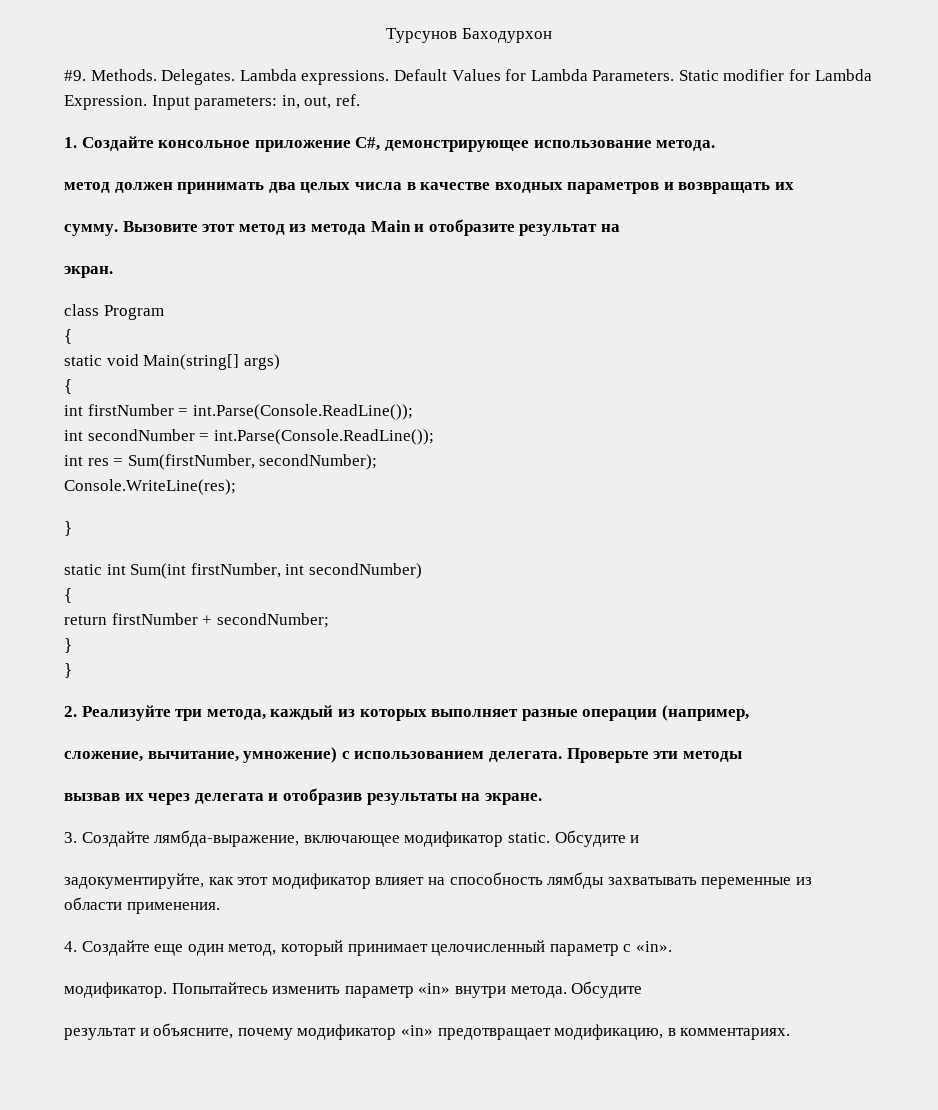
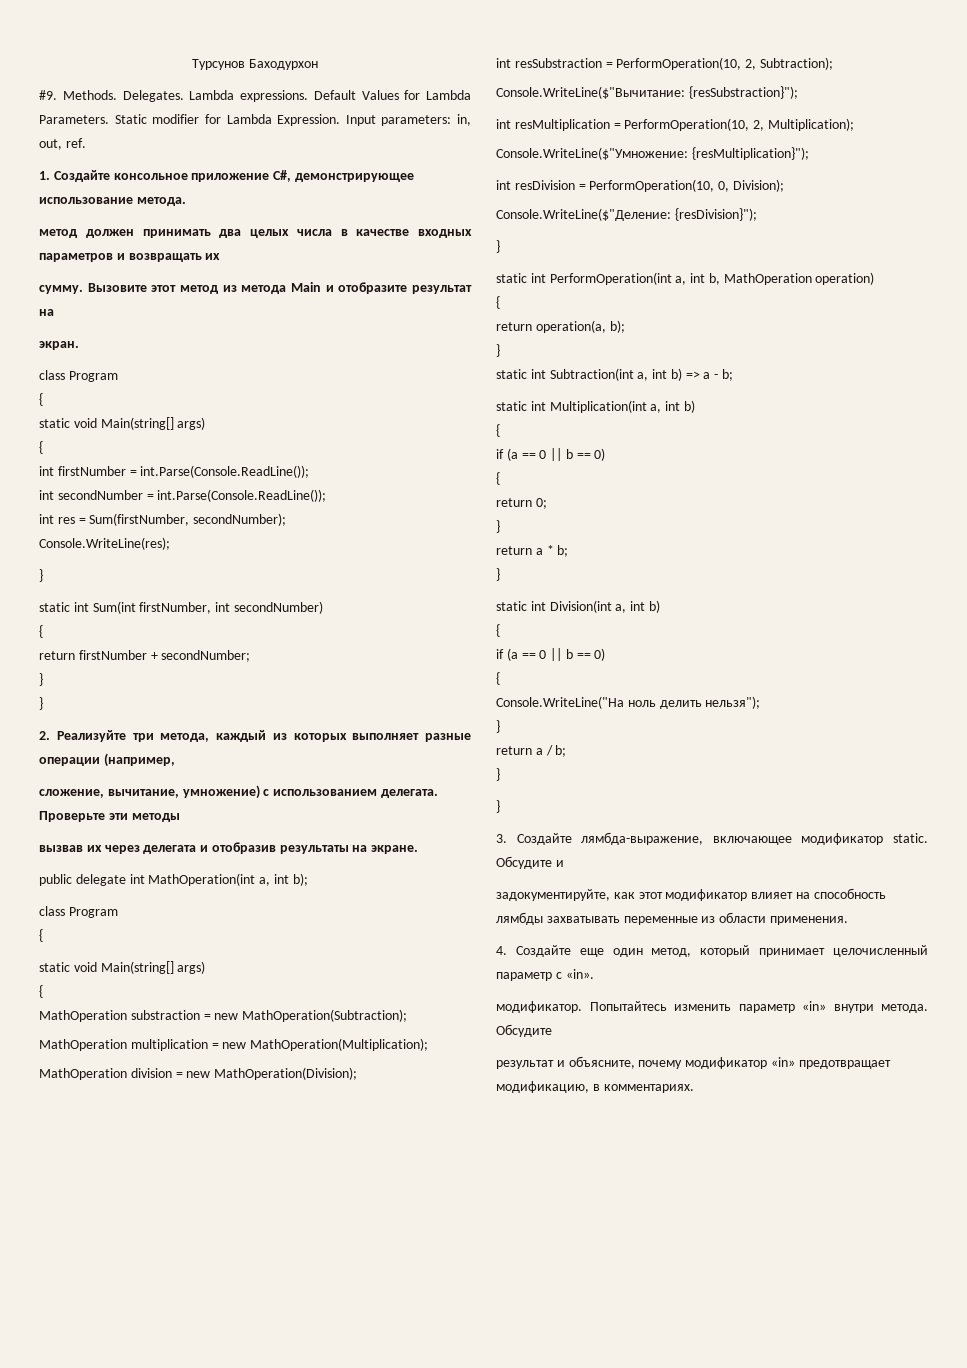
(542, 799) none -> [39,873,308,886] [39,906,118,918] [39,929,43,942] [39,961,206,974] [39,985,43,998] [39,1009,408,1022] [39,1038,429,1051] [39,1067,358,1080] [496,57,833,70] [496,86,798,99] [496,118,854,131] [496,147,809,160] [496,179,784,192] [496,208,757,221] [496,240,500,253] [496,272,875,285] [496,296,500,309] [496,320,625,333] [496,344,500,357] [496,368,734,381] [496,400,695,413] [496,424,500,437] [496,448,606,461] [496,472,500,485] [496,498,547,509] [496,520,500,533] [496,545,569,557] [496,568,500,581] [496,600,660,613] [496,624,500,637] [496,648,606,661] [496,672,500,685] [496,696,761,709] [496,720,500,733] [496,745,567,757] [496,768,500,781] [496,800,500,813] // public delegate int MathOperation(int a, int b); // class Program // { // static void Main(string[] args) // { // MathOperation substraction = new MathOperation(Subtraction); // MathOperation multiplication = new MathOperation(Multiplication); // MathOperation division = new MathOperation(Division); // int resSubstraction = PerformOperation(10, 2, Subtraction); // Console.WriteLine($"Вычитание: {resSubstraction}"); // int resMultiplication = PerformOperation(10, 2, Multiplication); // Console.WriteLine($"Умножение: {resMultiplication}"); // int resDivision = PerformOperation(10, 0, Division); // Console.WriteLine($"Деление: {resDivision}"); // } // static int PerformOperation(int a, int b, MathOperation operation) // { // return operation(a, b); // } // static int Subtraction(int a, int b) => a - b; // static int Multiplication(int a, int b) // { // if (a == 0 || b == 0) // { // return 0; // } // return a * b; // } // static int Division(int a, int b) // { // if (a == 0 || b == 0) // { // Console.WriteLine("На ноль делить нельзя"); // } // return a / b; // } // }

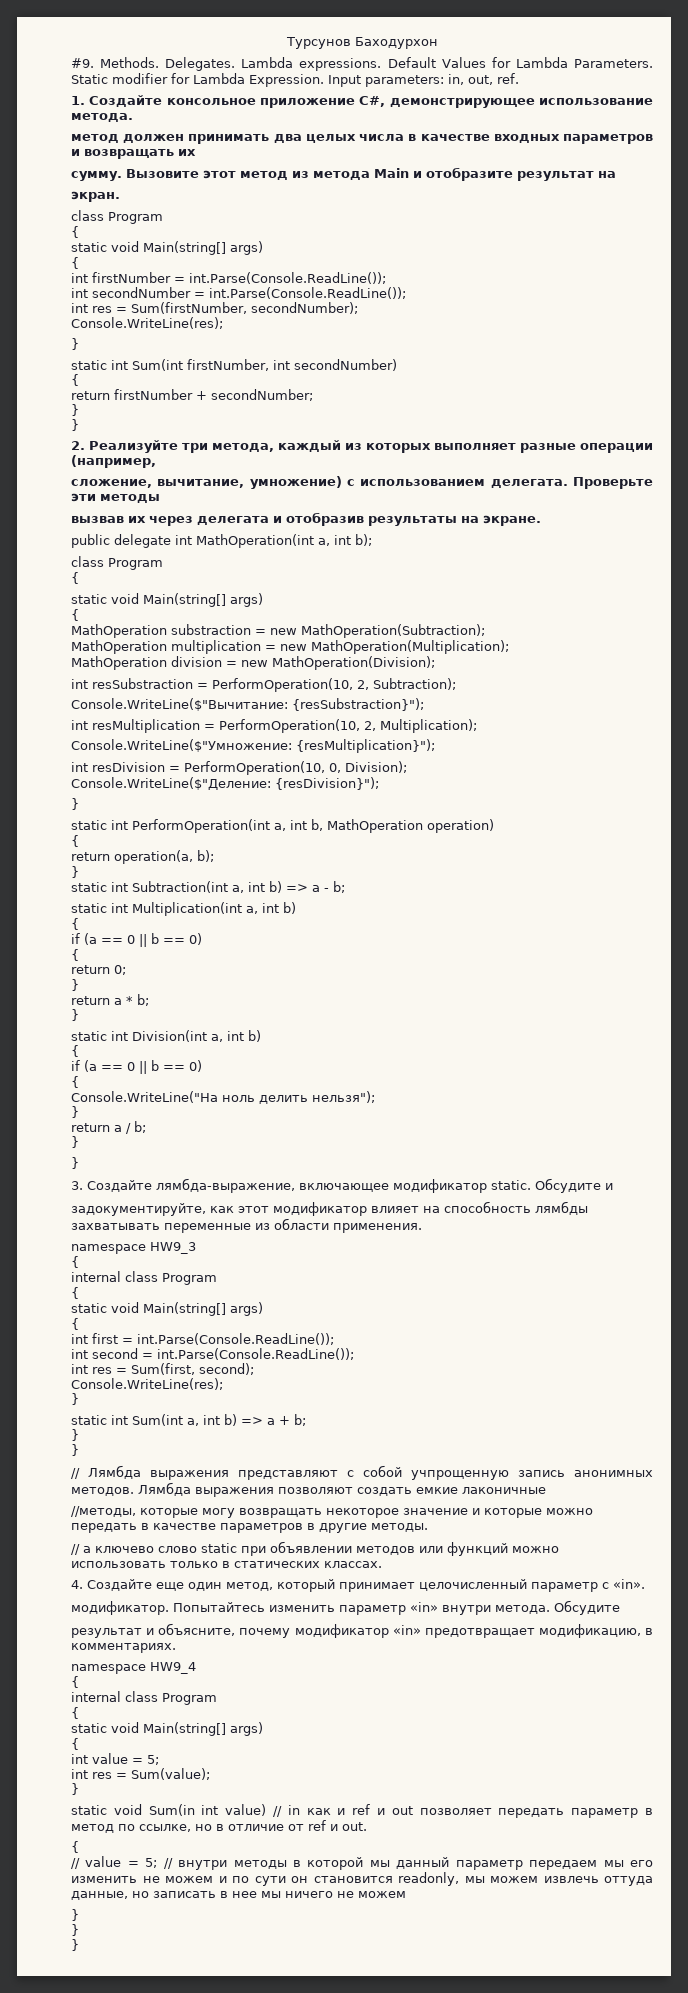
(848, 920) none -> [71,1242,196,1254] [71,1256,79,1268] [71,1271,217,1285] [71,1287,79,1299] [71,1302,263,1316] [71,1318,79,1330] [71,1333,334,1345] [71,1348,354,1360] [71,1363,254,1375] [71,1378,223,1390] [71,1393,79,1405] [71,1414,306,1426] [71,1429,79,1441] [71,1444,79,1456] [71,1465,653,1480] [71,1482,546,1497] [71,1506,593,1518] [71,1523,428,1533] [71,1541,559,1556] [71,1561,382,1568] // namespace HW9_3 // { // internal class Program // { // static void Main(string[] args) // { // int first = int.Parse(Console.ReadLine()); // int second = int.Parse(Console.ReadLine()); // int res = Sum(first, second); // Console.WriteLine(res); // } // static int Sum(int a, int b) => a + b; // } // } // // Лямбда выражения представляют с собой учпрощенную запись анонимных методов. Лямбда выражения позволяют создать емкие лаконичные // //методы, которые могу возвращать некоторое значение и которые можно передать в качестве параметров в другие методы. // // а ключево слово static при объявлении методов или функций можно использовать только в статических классах.
(694, 1088) none -> [71,1662,196,1674] [71,1676,79,1688] [71,1691,217,1705] [71,1707,79,1719] [71,1722,263,1736] [71,1738,79,1750] [71,1753,159,1765] [71,1768,210,1780] [71,1783,79,1795] [71,1804,653,1818] [71,1820,367,1833] [71,1841,79,1853] [71,1856,654,1870] [71,1872,653,1886] [71,1891,406,1900] [71,1909,79,1921] [71,1924,79,1936] [71,1939,79,1951] // namespace HW9_4 // { // internal class Program // { // static void Main(string[] args) // { // int value = 5; // int res = Sum(value); // } // static void Sum(in int value) // in как и ref и out позволяет передать параметр в метод по ссылке, но в отличие от ref и out. // { // // value = 5; // внутри методы в которой мы данный параметр передаем мы его изменить не можем и по сути он становится readonly, мы можем извлечь оттуда данные, но записать в нее мы ничего не можем // } // } // }

